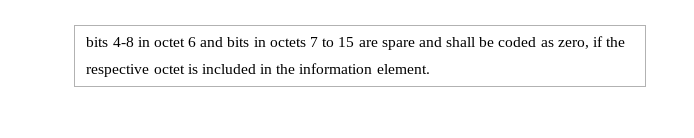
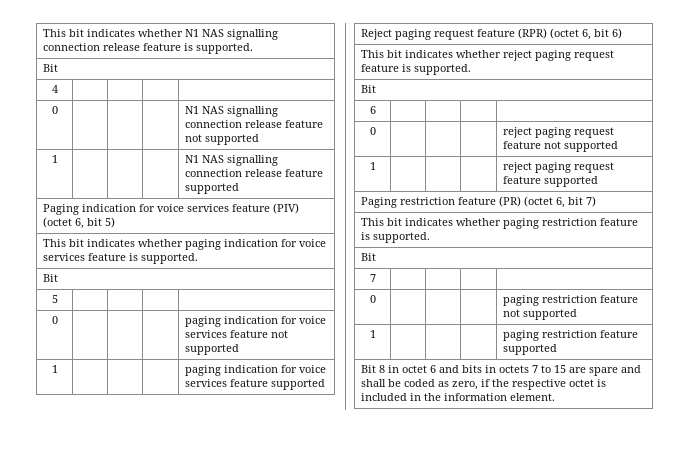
[86,37,134,47] bits 4-8 -> [43,29,279,40] [43,43,254,54] [43,64,59,72] [51,85,58,93] [51,106,58,114] [185,106,279,117] [185,120,324,128] [185,134,260,145] [51,155,58,163] [185,155,279,166] [185,169,324,177] [185,183,240,194] [43,203,300,215] [43,217,116,229] [43,239,327,250] [43,253,199,264] [43,274,59,282] [51,295,58,303] [51,316,58,324] [185,316,327,327] [185,330,289,338] [185,344,240,355] [51,365,58,373] [185,365,327,376] [185,379,326,390] [361,28,623,40] [361,50,615,61] [361,64,472,75] [361,85,377,93] [369,106,376,114] [369,127,376,135] [503,127,615,138] [503,141,619,152] [369,162,376,170] [503,162,615,173] [503,176,599,187] [361,196,597,208] [361,218,639,229] [361,232,431,243] [361,253,377,261] [369,274,376,282] [369,295,376,303] [503,295,639,306] [503,309,578,320] [369,330,376,338] [503,330,639,341] [503,344,558,355] [361,365,386,373] This bit indicates whether N1 NAS signalling connection release feature is supported. // Bit // 4 | | | | // 0 | | | | N1 NAS signalling connection release feature not supported // 1 | | | | N1 NAS signalling connection release feature supported // Paging indication for voice services feature (PIV) (octet 6, bit 5) // This bit indicates whether paging indication for voice services feature is supported. // Bit // 5 | | | | // 0 | | | | paging indication for voice services feature not supported // 1 | | | | paging indication for voice services feature supported // Reject paging request feature (RPR) (octet 6, bit 6) // This bit indicates whether reject paging request feature is supported. // Bit // 6 | | | | // 0 | | | | reject paging request feature not supported // 1 | | | | reject paging request feature supported // Paging restriction feature (PR) (octet 6, bit 7) // This bit indicates whether paging restriction feature is supported. // Bit // 7 | | | | // 0 | | | | paging restriction feature not supported // 1 | | | | paging restriction feature supported // Bit 8

